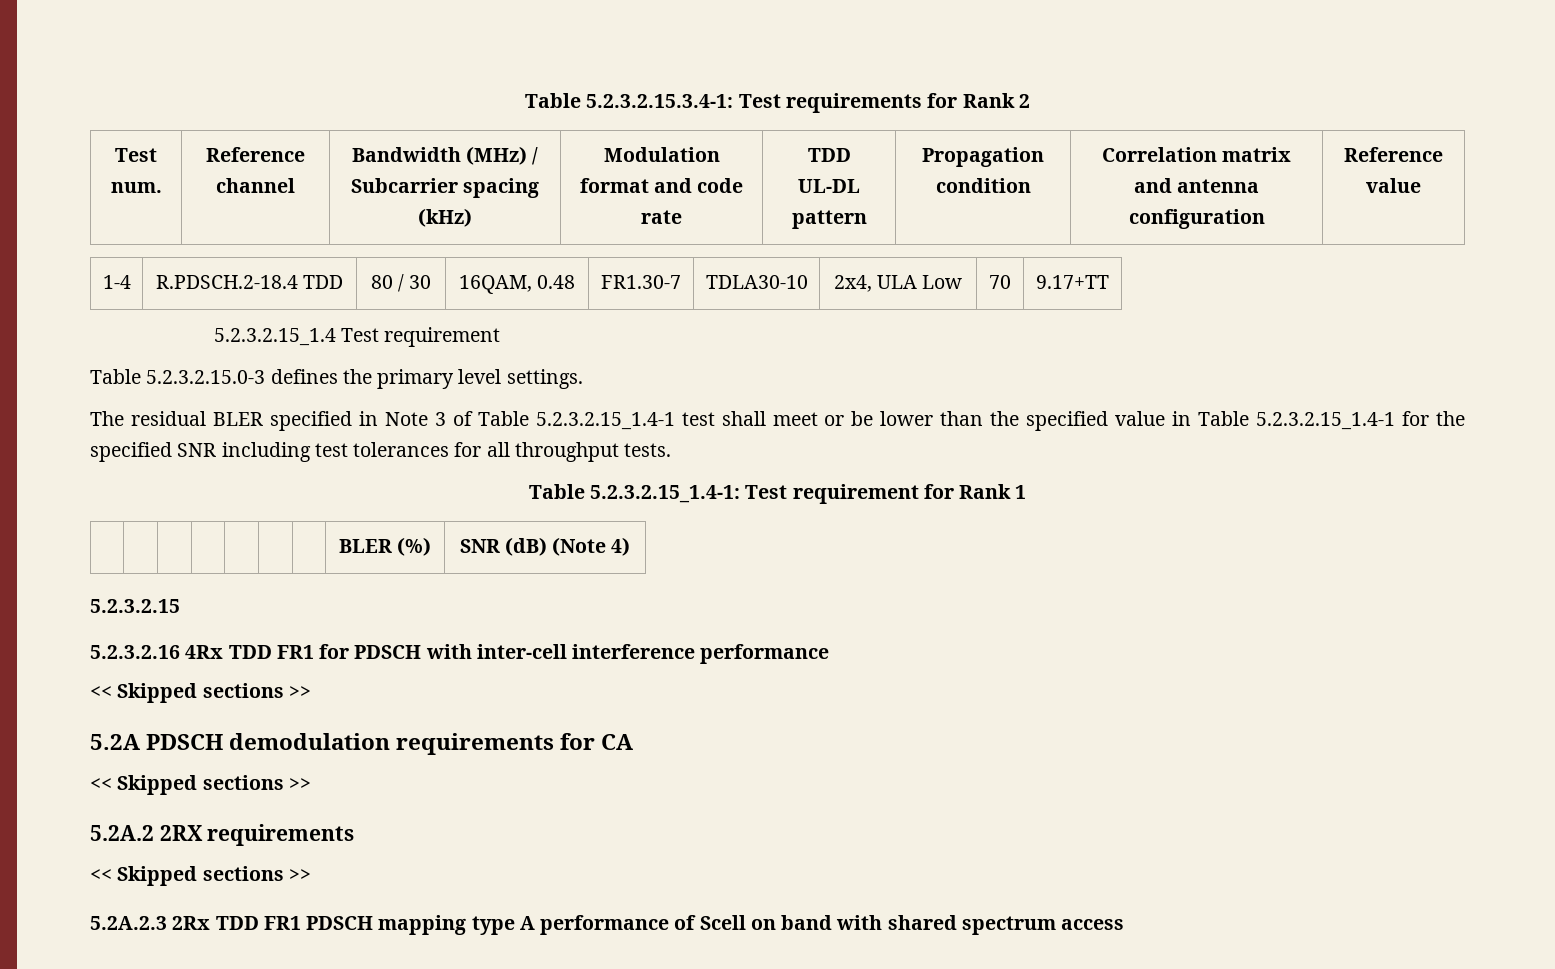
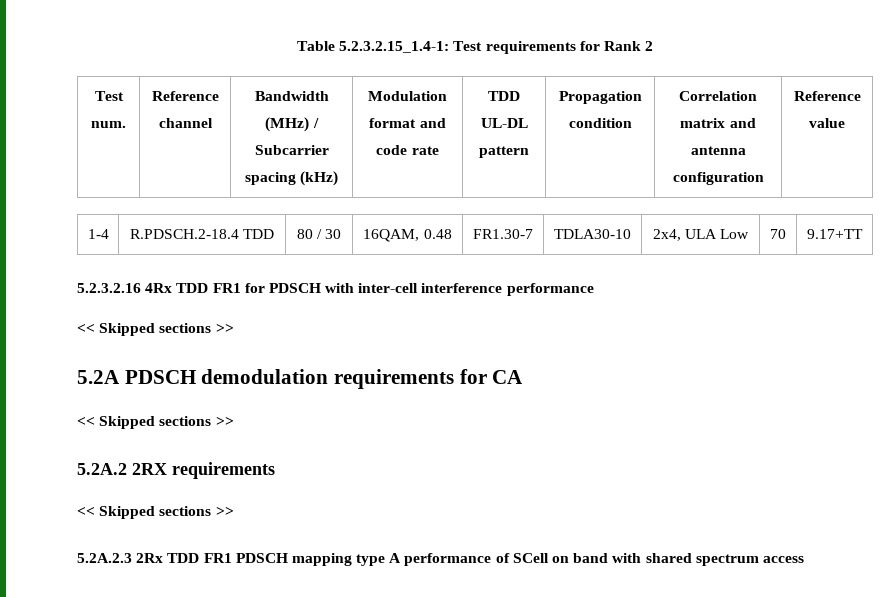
[525,93,734,108] Table 5.2.3.2.15.3.4-1: -> [296,41,450,53] Table 5.2.3.2.15_1.4-1:
[213,327,501,347] [90,369,583,389] [90,411,1465,431] [90,442,672,462] [528,484,1027,504] [338,537,432,556] [459,537,631,556] [90,599,180,613] // 5.2.3.2.15_1.4 Test requirement // Table 5.2.3.2.15.0-3 defines the primary level settings. // The residual BLER specified in Note 3 of Table 5.2.3.2.15_1.4-1 test shall meet or be lower than the specified value in Table 5.2.3.2.15_1.4-1 for the specified SNR including test tolerances for all throughput tests. // Table 5.2.3.2.15_1.4-1: Test requirement for Rank 1 // | | | | | | | BLER (%) | SNR (dB) (Note 4) // 5.2.3.2.15 -> (863, 234) none
[699,915,746,930] Scell -> [512,553,549,563] SCell

